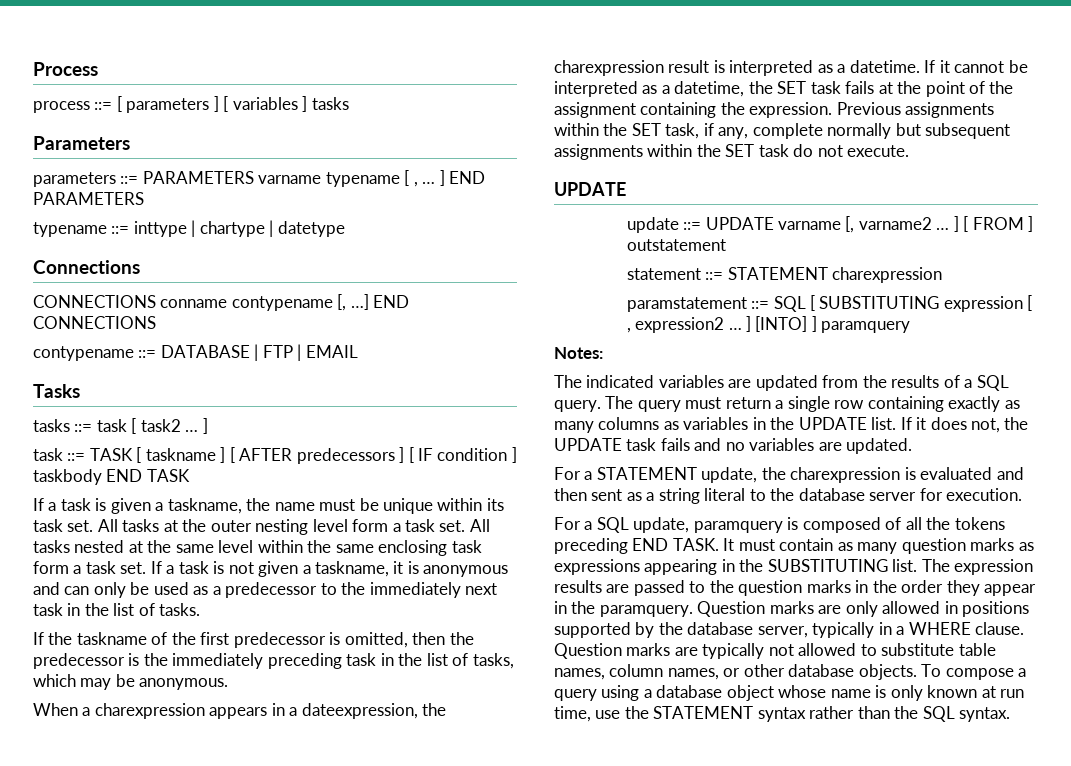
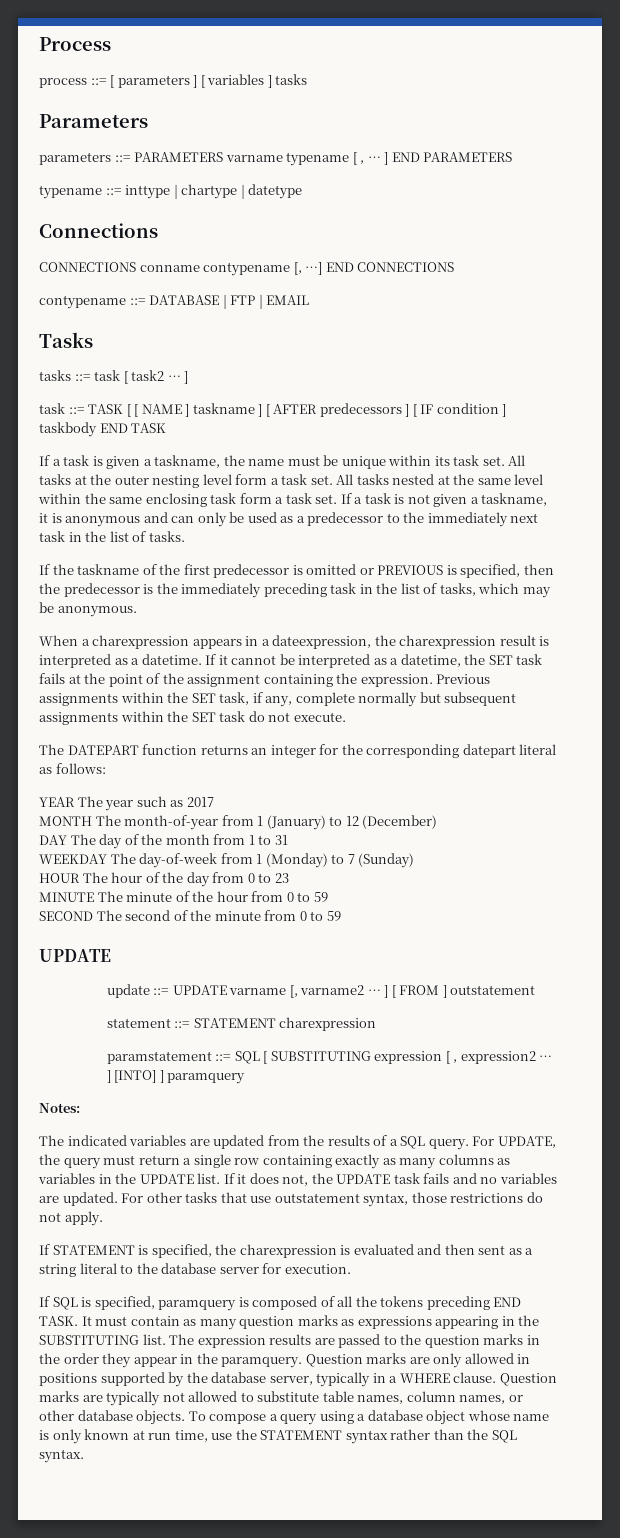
(142, 455) none -> [134,404,190,417] [ NAME ]
[344,632,408,648] omitted, -> [306,564,521,578] omitted or PREVIOUS is specified,
(910, 151) none -> [39,744,557,758] [39,763,106,774] [39,796,214,811] [39,815,438,830] [39,834,288,849] [39,853,415,868] [39,872,289,887] [39,891,328,902] [39,910,341,921] // The DATEPART function returns an integer for the corresponding datepart literal as follows: // YEAR The year such as 2017 // MONTH The month-of-year from 1 (January) to 12 (December) // DAY The day of the month from 1 to 31 // WEEKDAY The day-of-week from 1 (Monday) to 7 (Sunday) // HOUR The hour of the day from 0 to 23 // MINUTE The minute of the hour from 0 to 59 // SECOND The second of the minute from 0 to 59
[605,396,634,409] The -> [472,1136,556,1148] [39,1154,60,1165] For UPDATE, the
[554,467,758,483] // For a STATEMENT update, -> [121,1192,543,1207] [39,1211,103,1226] [39,1244,212,1258] For other tasks that use outstatement syntax, those restrictions do not apply. // If STATEMENT is specified,
[554,517,690,533] For a SQL update, -> [39,1296,155,1310] If SQL is specified,

